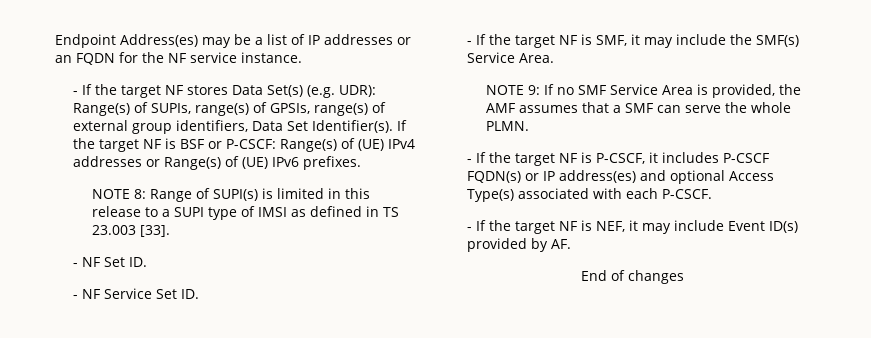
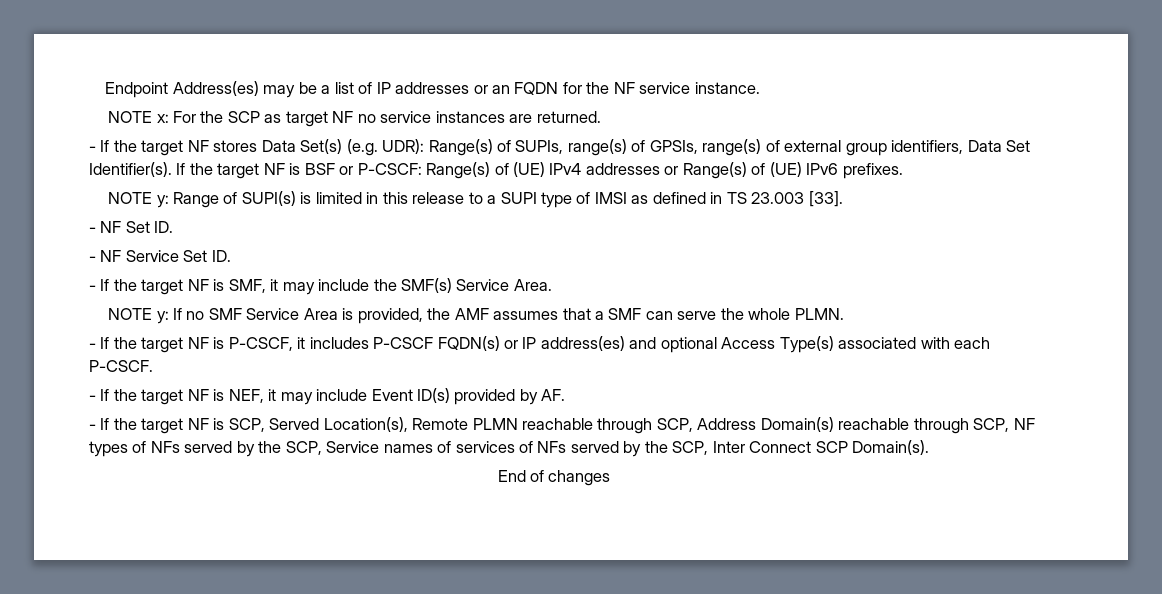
(302, 57) none -> [108,111,601,127] // NOTE x: For the SCP as target NF no service instances are returned.
[133,189,146,199] 8: -> [156,195,169,208] y:
[527,85,540,95] 9: -> [156,311,169,324] y:
(572, 244) none -> [89,417,1035,434] [89,440,930,457] // - If the target NF is SCP, Served Location(s), Remote PLMN reachable through SCP, Address Domain(s) reachable through SCP, NF types of NFs served by the SCP, Service names of services of NFs served by the SCP, Inter Connect SCP Domain(s).

